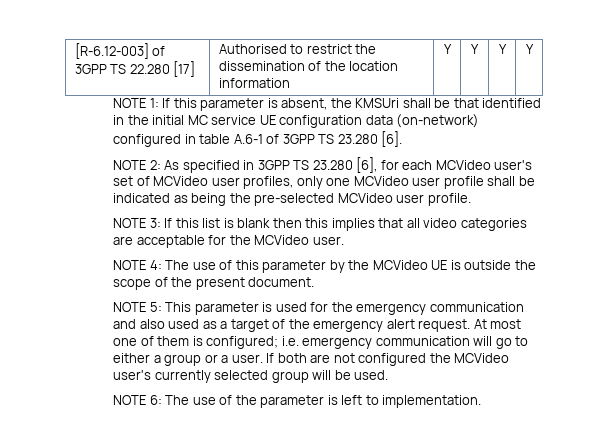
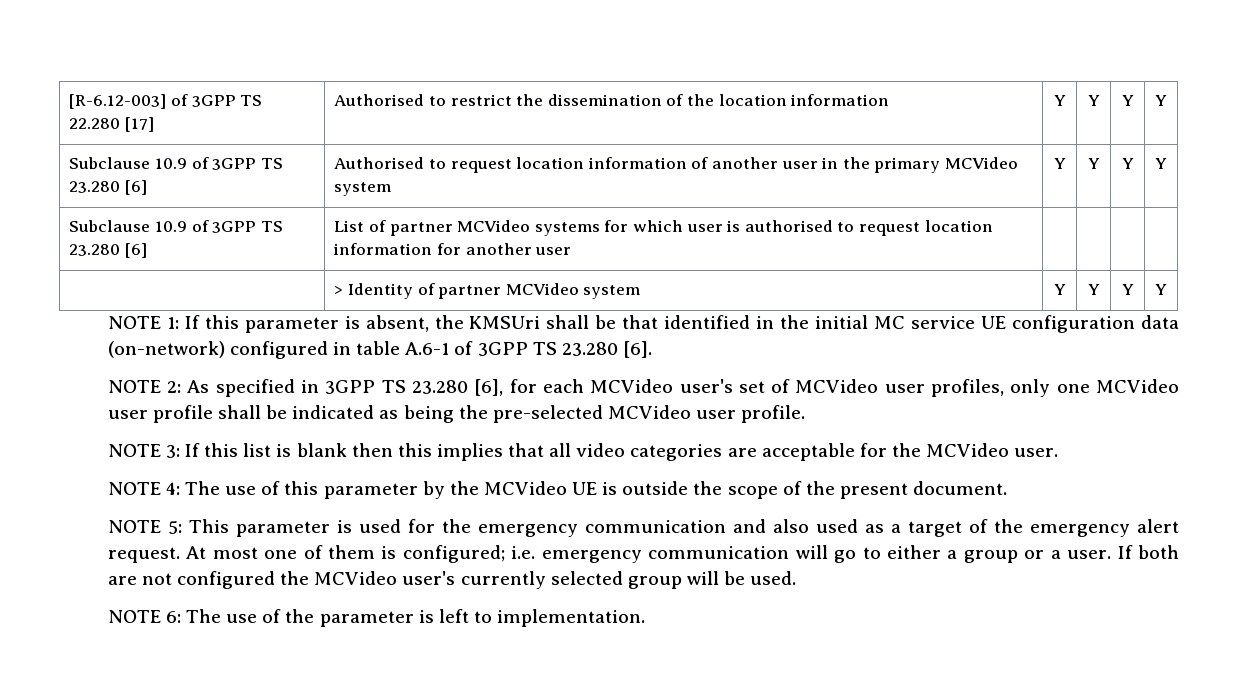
(534, 49) none -> [69,157,283,170] [69,180,148,195] [334,157,1018,173] [334,182,392,196] [1053,158,1066,169] [1087,158,1100,169] [1121,158,1134,169] [1155,158,1167,169] [69,220,283,233] [69,243,148,258] [334,220,993,236] [333,243,572,255] [334,283,641,299] [1053,284,1066,295] [1087,284,1100,295] [1121,284,1134,295] [1155,284,1167,295] // Subclause 10.9 of 3GPP TS 23.280 [6] | Authorised to request location information of another user in the primary MCVideo system | Y | Y | Y | Y // Subclause 10.9 of 3GPP TS 23.280 [6] | List of partner MCVideo systems for which user is authorised to request location information for another user | | | | // | > Identity of partner MCVideo system | Y | Y | Y | Y

